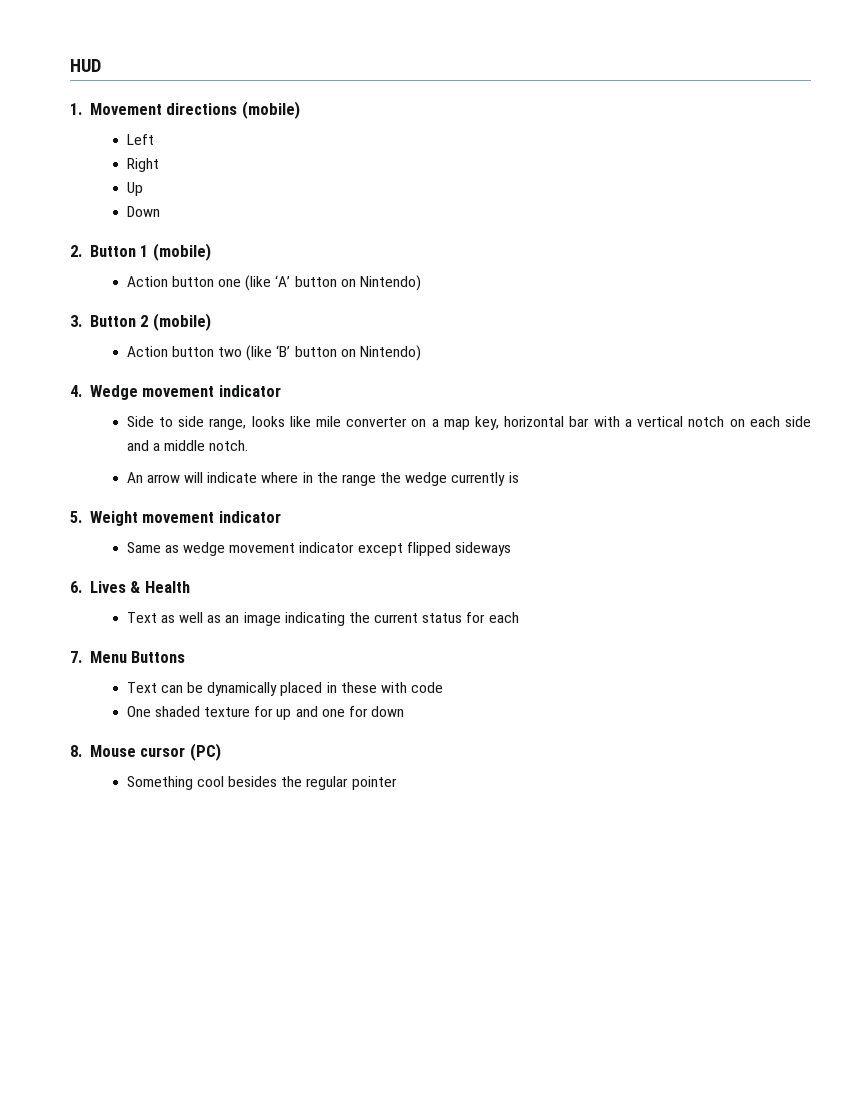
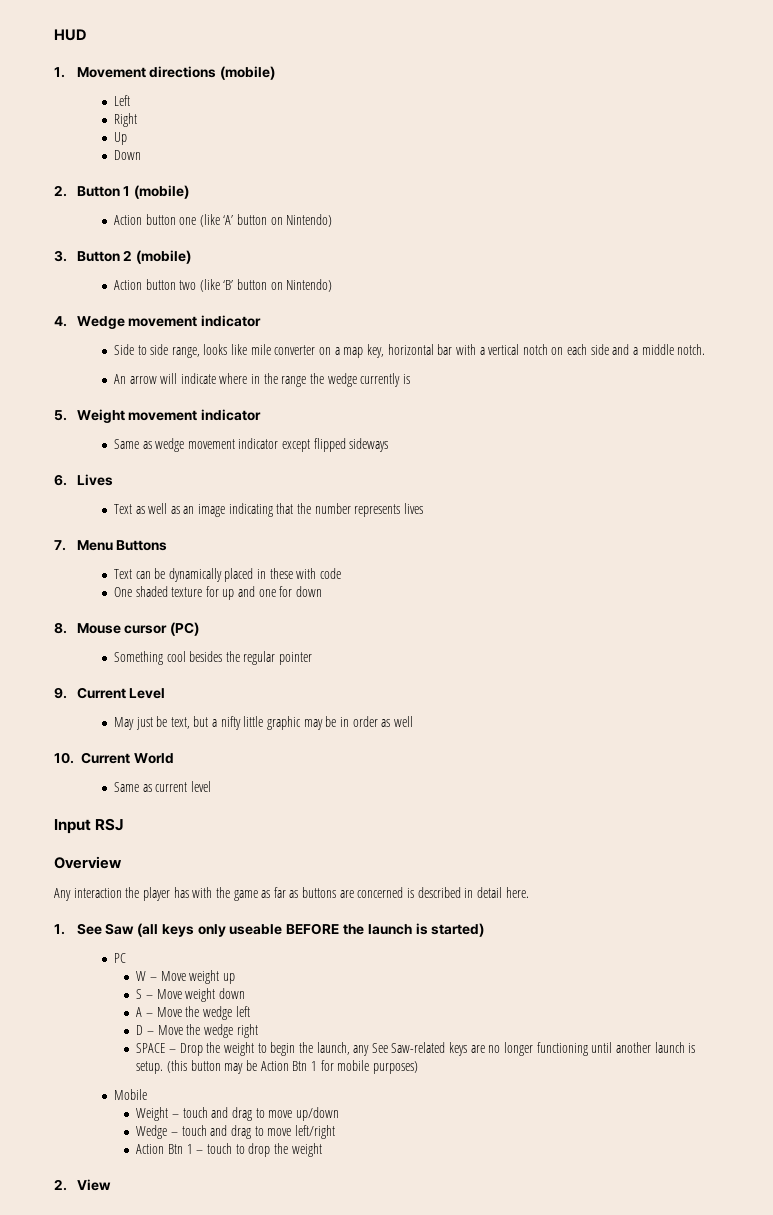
[130,581,190,593] & Health -> (113, 480) none
[348,612,519,623] the current status for each -> [276,503,423,517] that the number represents lives
(397, 783) none -> [54,687,166,699] [113,716,413,730] [54,752,174,764] [113,781,211,792] [54,818,124,834] [54,856,122,869] [54,887,529,901] [54,923,485,937] [113,953,126,963] [136,970,235,984] [136,988,245,1002] [136,1006,250,1020] [136,1024,258,1038] [136,1042,696,1056] [136,1060,418,1074] [113,1089,147,1100] [136,1107,339,1121] [136,1125,335,1139] [136,1143,322,1157] [54,1179,111,1191] // 9. Current Level // May just be text, but a nifty little graphic may be in order as well // 10. Current World // Same as current level // Input RSJ // Overview // Any interaction the player has with the game as far as buttons are concerned is described in detail here. // 1. See Saw (all keys only useable BEFORE the launch is started) // PC // W – Move weight up // S – Move weight down // A – Move the wedge left // D – Move the wedge right // SPACE – Drop the weight to begin the launch, any See Saw-related keys are no longer functioning until another launch is setup. (this button may be Action Btn 1 for mobile purposes) // Mobile // Weight – touch and drag to move up/down // Wedge – touch and drag to move left/right // Action Btn 1 – touch to drop the weight // 2. View

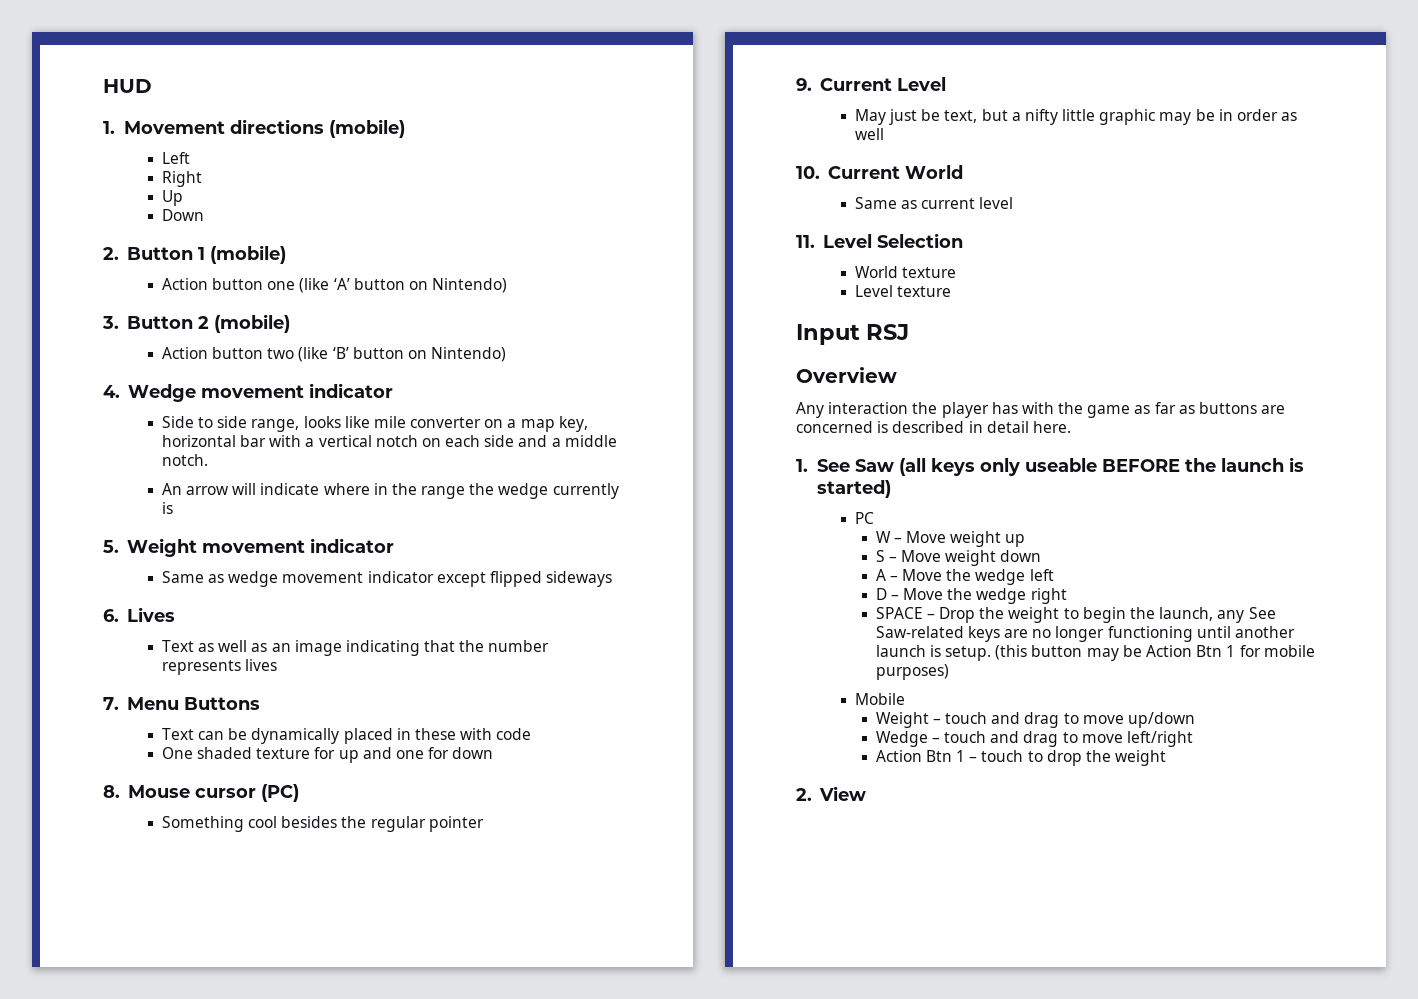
(211, 786) none -> [796,233,963,248] [854,266,956,278] [854,285,951,297] // 11. Level Selection // World texture // Level texture

